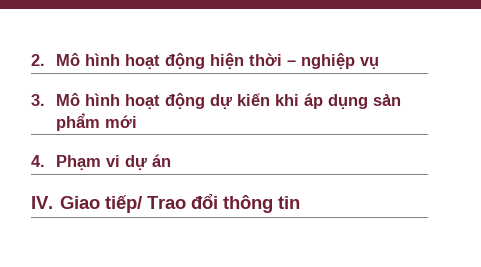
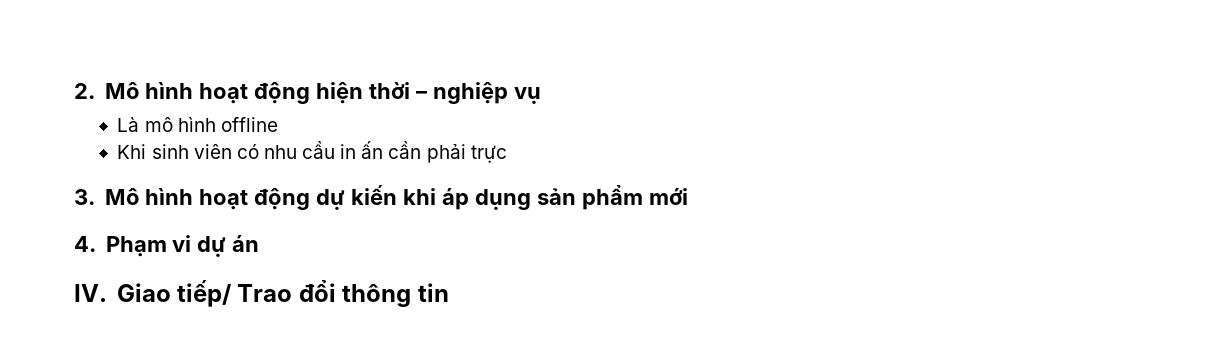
(380, 63) none -> [117,116,278,132] [117,141,507,163] // Là mô hình offline // Khi sinh viên có nhu cầu in ấn cần phải trực

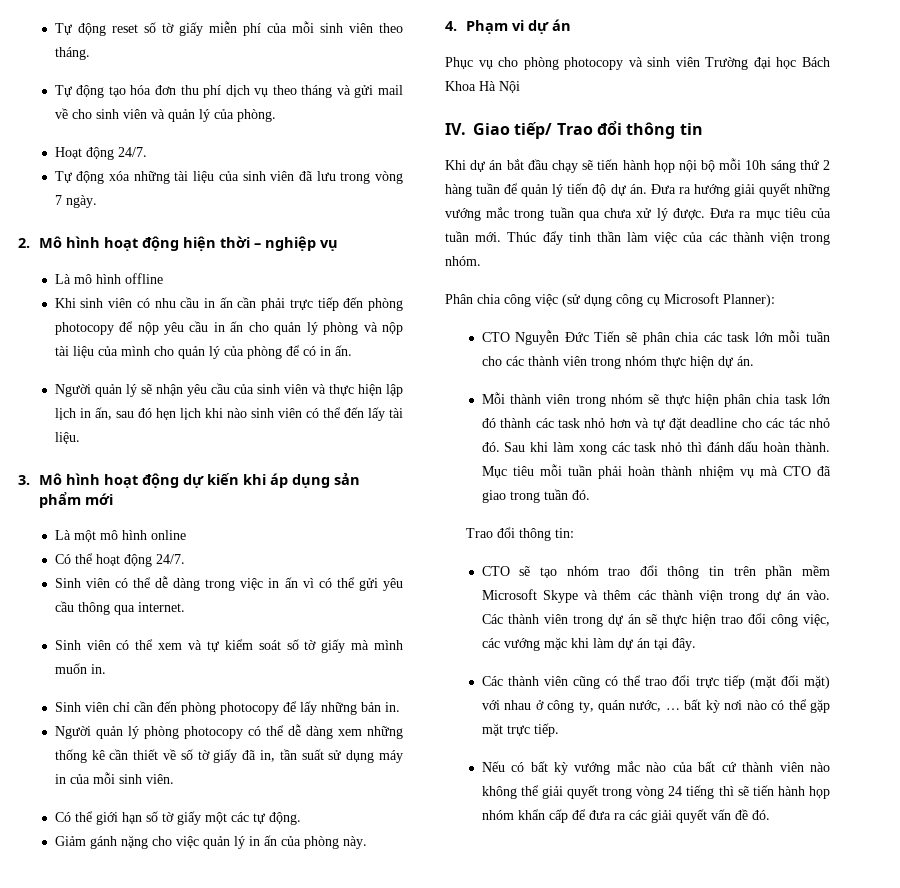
(74, 91) none -> [54,21,403,36] [54,47,90,60] [54,85,403,98] [54,108,276,122] [54,147,147,160] [54,171,403,184] [54,195,97,208] Tự động reset số tờ giấy miễn phí của mỗi sinh viên theo tháng. // Tự động tạo hóa đơn thu phí dịch vụ theo tháng và gửi mail về cho sinh viên và quản lý của phòng. // Hoạt động 24/7. // Tự động xóa những tài liệu của sinh viên đã lưu trong vòng 7 ngày. //
(507, 154) none -> [317,297,403,311] [54,321,403,335] [54,345,352,359] [54,383,403,397] [54,407,403,421] [54,432,80,444] tiếp đến phòng photocopy để nộp yêu cầu in ấn cho quản lý phòng và nộp tài liệu của mình cho quản lý của phòng để có in ấn. // Người quản lý sẽ nhận yêu cầu của sinh viên và thực hiện lập lịch in ấn, sau đó hẹn lịch khi nào sinh viên có thể đến lấy tài liệu.
(688, 196) none -> [54,530,186,542] [54,553,185,567] [54,576,403,591] [54,601,185,615] [54,639,404,653] [54,663,106,674] [54,701,400,715] [54,724,403,739] [54,749,403,763] [54,772,174,784] [54,811,301,825] [54,835,367,849] // Là một mô hình online // Có thể hoạt động 24/7. // Sinh viên có thể dễ dàng trong việc in ấn vì có thể gửi yêu cầu thông qua internet. // Sinh viên có thể xem và tự kiểm soát số tờ giấy mà mình muốn in. // Sinh viên chỉ cần đến phòng photocopy để lấy những bản in. // Người quản lý phòng photocopy có thể dễ dàng xem những thống kê cần thiết về số tờ giấy đã in, tần suất sử dụng máy in của mỗi sinh viên. // Có thể giới hạn số tờ giấy một các tự động. // Giảm gánh nặng cho việc quản lý in ấn của phòng này.
(260, 243) none -> [445,57,830,70] [445,81,520,93] // Phục vụ cho phòng photocopy và sinh viên Trường đại học Bách Khoa Hà Nội
(449, 292) none -> [445,158,830,173] [445,183,830,197] [445,207,831,221] [445,231,830,245] [445,256,481,266] [445,293,775,307] [481,330,830,345] [481,356,754,369] [481,392,830,407] [481,417,830,430] [481,441,830,455] [481,464,831,479] [481,489,590,503] [466,527,575,541] [481,565,830,579] [481,589,830,603] [481,613,830,627] [481,637,696,651] [481,675,831,689] [481,699,831,713] [481,723,559,737] [481,761,830,775] [481,785,831,799] [481,809,770,823] // Khi dự án bắt đầu chạy sẽ tiến hành họp nội bộ mỗi 10h sáng thứ 2 hàng tuần để quản lý tiến độ dự án. Đưa ra hướng giải quyết những vướng mắc trong tuần qua chưa xử lý được. Đưa ra mục tiêu của tuần mới. Thúc đẩy tinh thần làm việc của các thành viện trong nhóm. // Phân chia công việc (sử dụng công cụ Microsoft Planner): // CTO Nguyễn Đức Tiến sẽ phân chia các task lớn mỗi tuần cho các thành viên trong nhóm thực hiện dự án. // Mỗi thành viên trong nhóm sẽ thực hiện phân chia task lớn đó thành các task nhỏ hơn và tự đặt deadline cho các tác nhỏ đó. Sau khi làm xong các task nhỏ thì đánh dấu hoàn thành. Mục tiêu mỗi tuần phải hoàn thành nhiệm vụ mà CTO đã giao trong tuần đó. // Trao đổi thông tin: // CTO sẽ tạo nhóm trao đổi thông tin trên phần mềm Microsoft Skype và thêm các thành viện trong dự án vào. Các thành viên trong dự án sẽ thực hiện trao đổi công việc, các vướng mặc khi làm dự án tại đây. // Các thành viên cũng có thể trao đổi trực tiếp (mặt đối mặt) với nhau ở công ty, quán nước, … bất kỳ nơi nào có thể gặp mặt trực tiếp. // Nếu có bất kỳ vướng mắc nào của bất cứ thành viên nào không thể giải quyết trong vòng 24 tiếng thì sẽ tiến hành họp nhóm khẩn cấp để đưa ra các giải quyết vấn đề đó.

